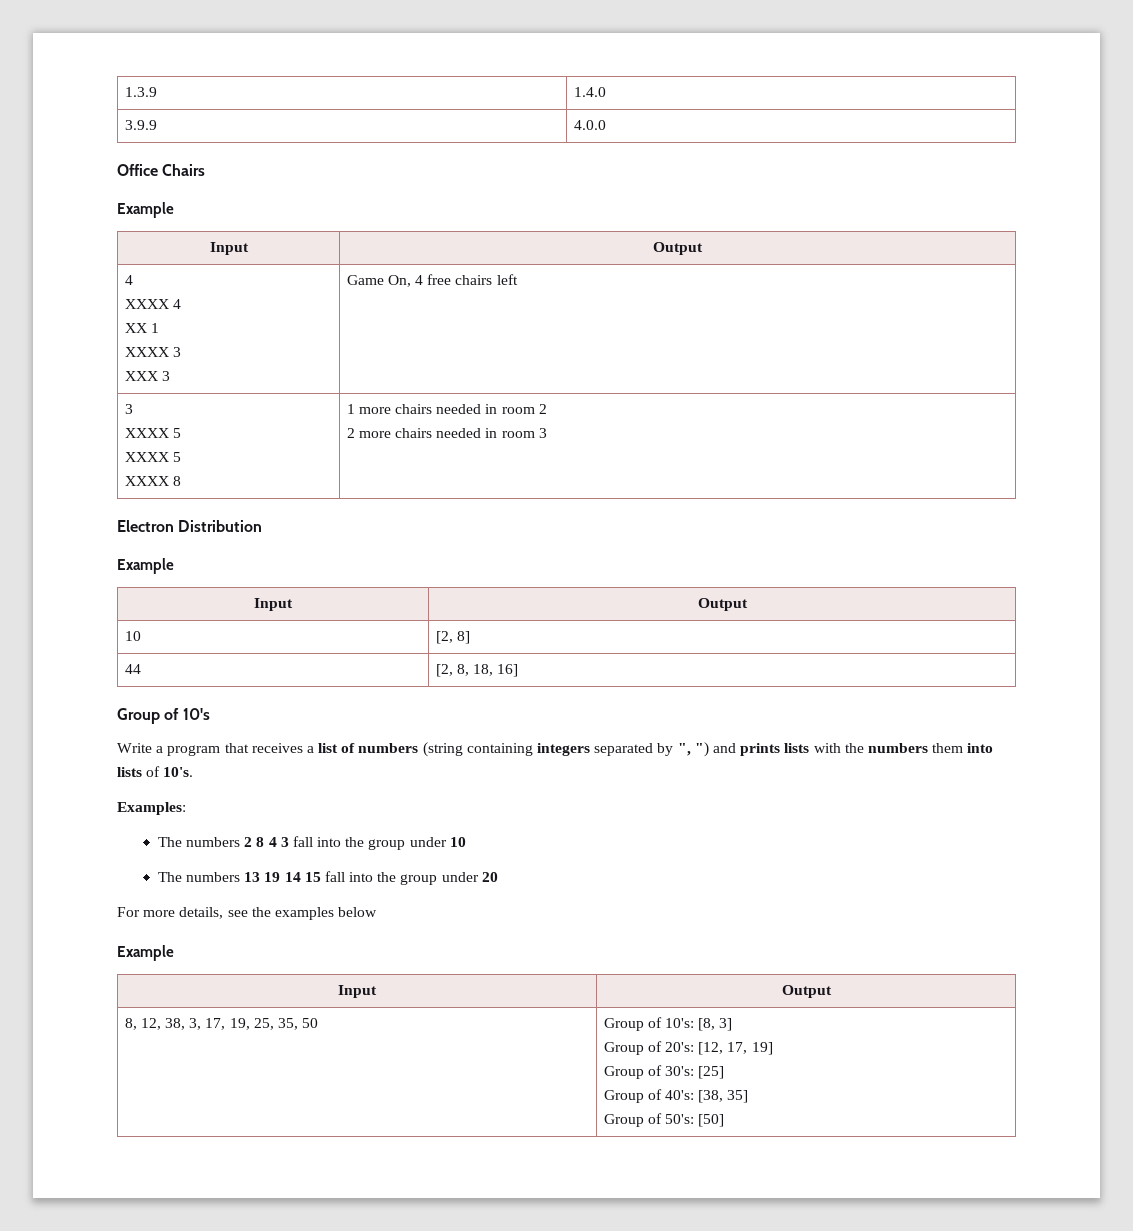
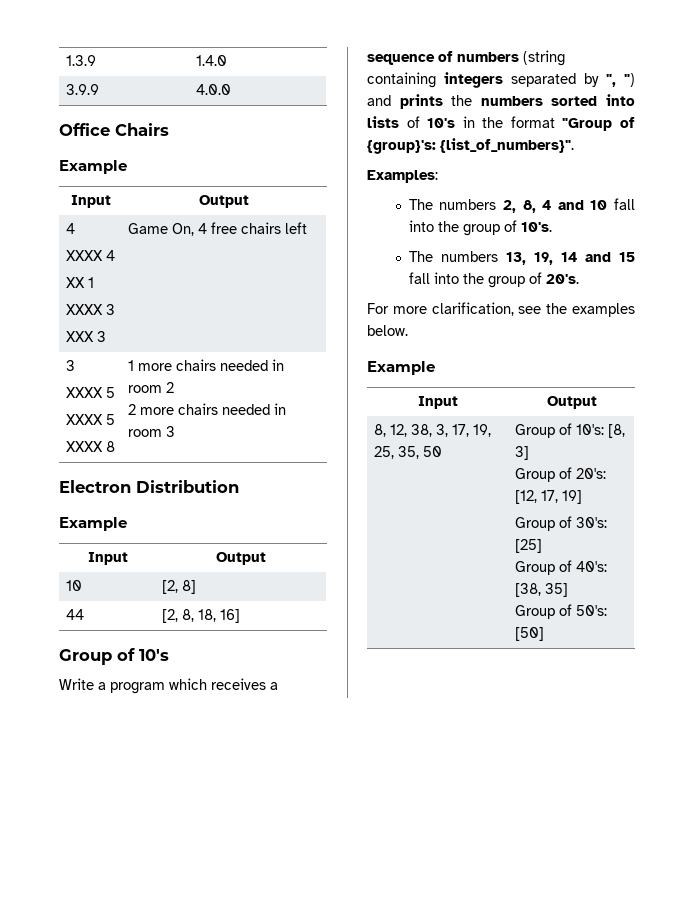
[224,743,249,753] that -> [169,678,207,690] which
[318,743,339,753] list -> [367,54,435,65] sequence
[784,743,841,753] lists with -> (443, 101) none
[932,743,964,753] them -> [551,96,598,106] sorted
[163,767,194,777] [117,802,186,815] [157,836,466,850] [157,872,301,882] 10's. // Examples: // The numbers 2 8 4 3 fall into the group under 10 // The numbers 13 19 14 -> [427,116,635,131] [367,138,574,154] [367,170,438,183] [408,198,635,213] [408,220,552,236] [408,251,611,265] 10's in the format "Group of {group}'s: {list_of_numbers}". // Examples: // The numbers 2, 8, 4 and 10 fall into the group of 10's. // The numbers 13, 19, 14 and
[441,872,498,882] under 20 -> [528,272,579,284] of 20's.
[179,907,224,919] details, -> [431,302,514,316] clarification,
[338,907,378,917] below -> [367,325,408,336] below.

